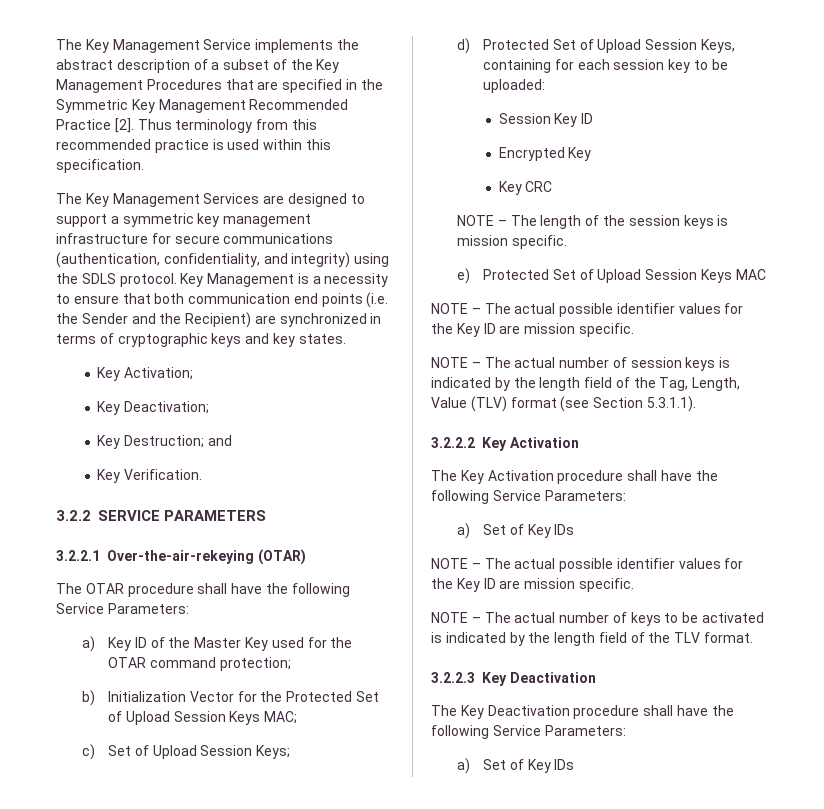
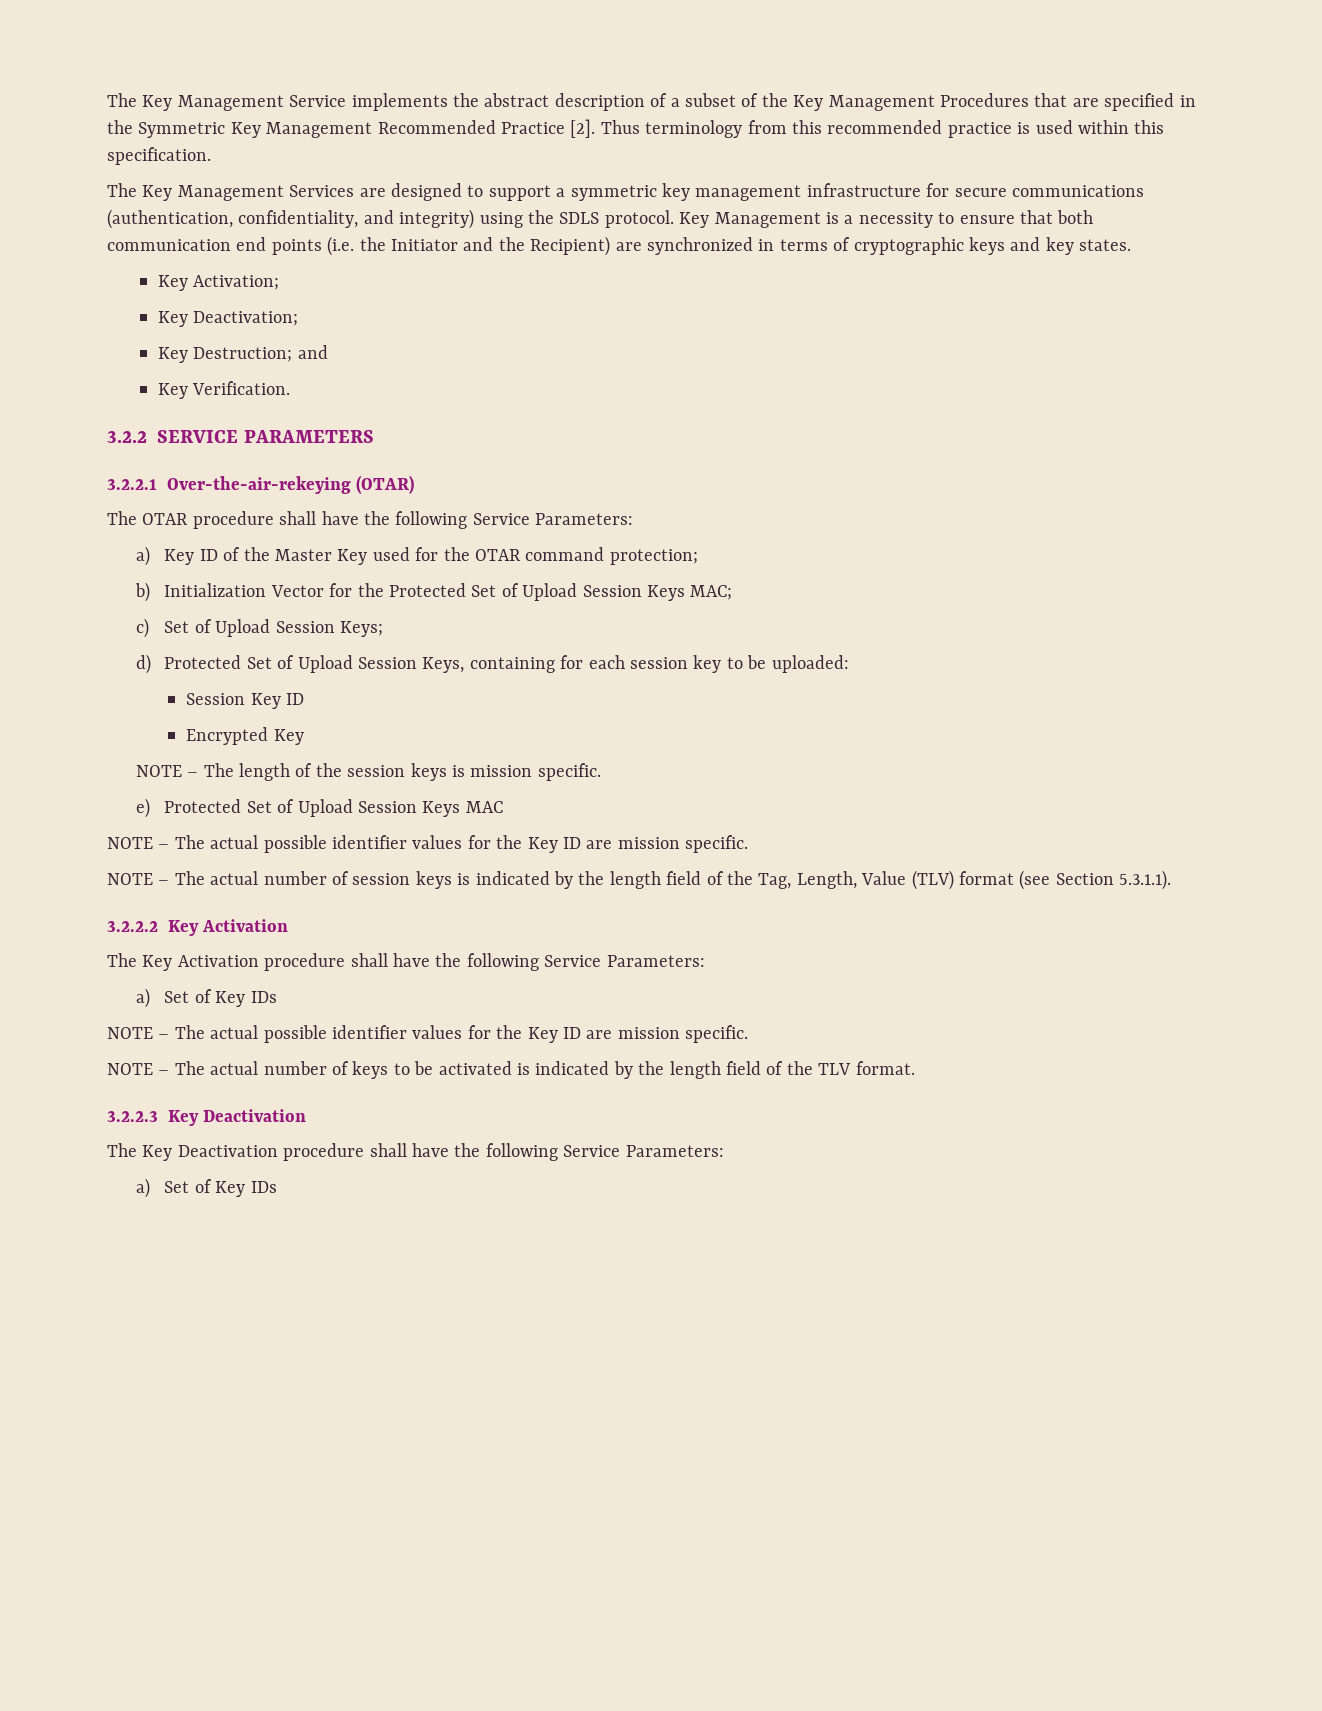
[81,313,128,324] Sender -> [391,239,458,251] Initiator
[498,181,553,195] // Key CRC -> (304, 737) none

